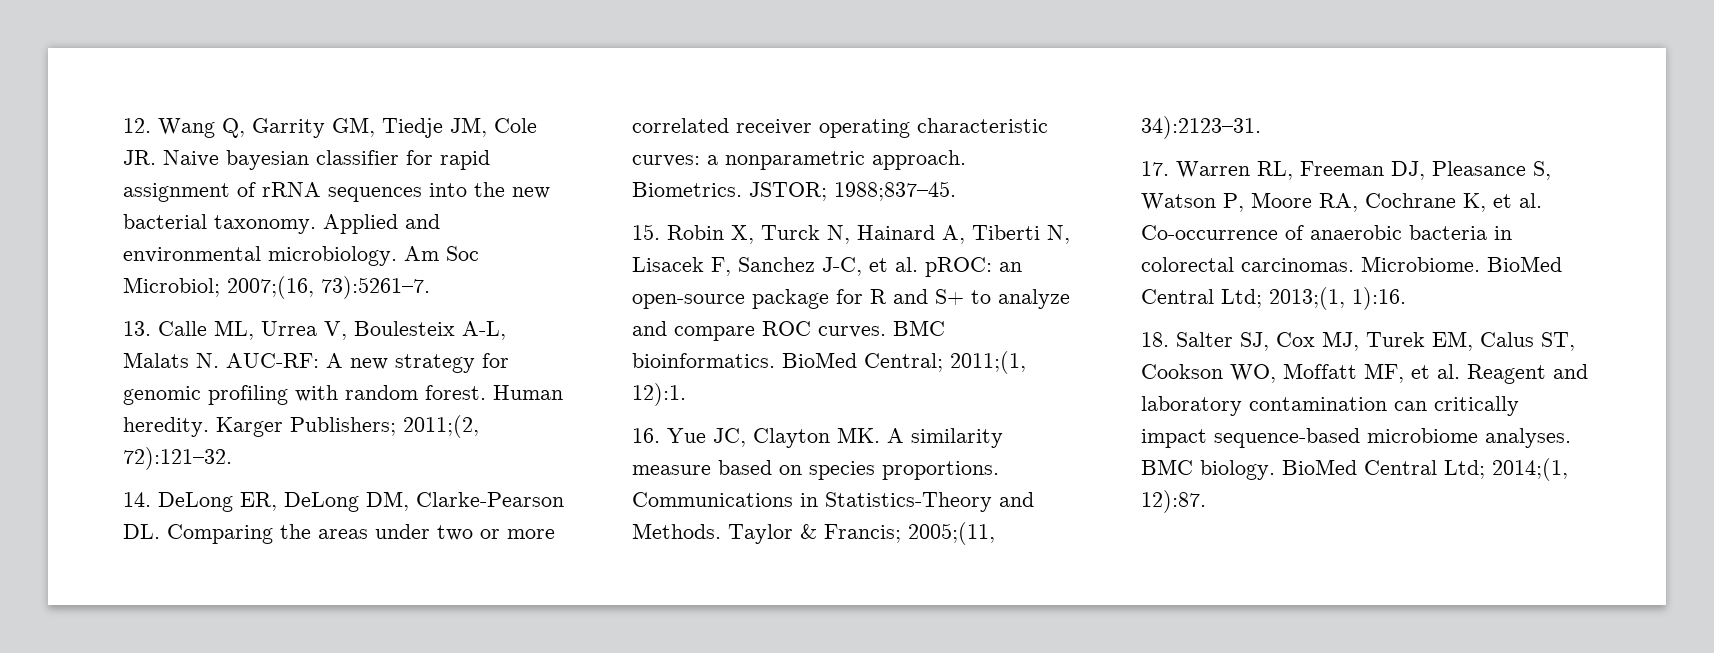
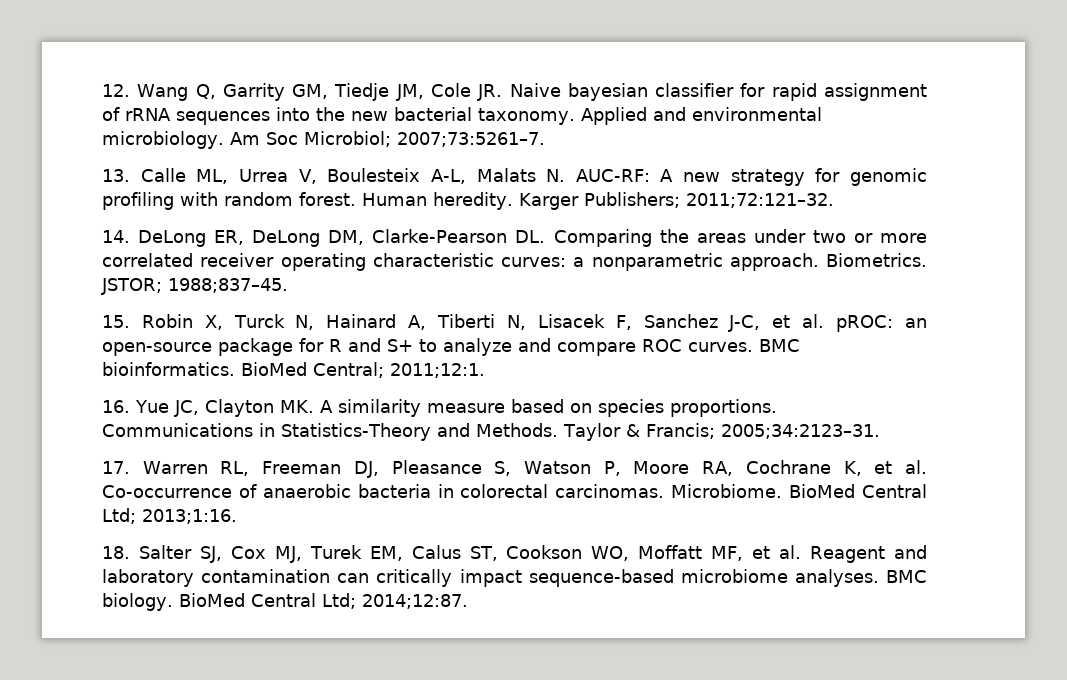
[227,276,430,299] 2007;(16, 73):5261–7. -> [396,132,545,147] 2007;73:5261–7.
[403,415,479,438] [123,447,232,470] 2011;(2, 72):121–32. -> [685,193,834,208] 2011;72:121–32.
[950,351,1026,374] [632,383,686,406] 2011;(1, 12):1. -> [390,363,485,378] 2011;12:1.
[908,522,995,545] [1141,116,1261,139] 2005;(11, 34):2123–31. -> [720,424,880,439] 2005;34:2123–31.
[1269,287,1406,310] 2013;(1, 1):16. -> [142,509,237,524] 2013;1:16.
[1492,458,1568,481] [1141,490,1206,513] 2014;(1, 12):87. -> [361,594,468,609] 2014;12:87.

